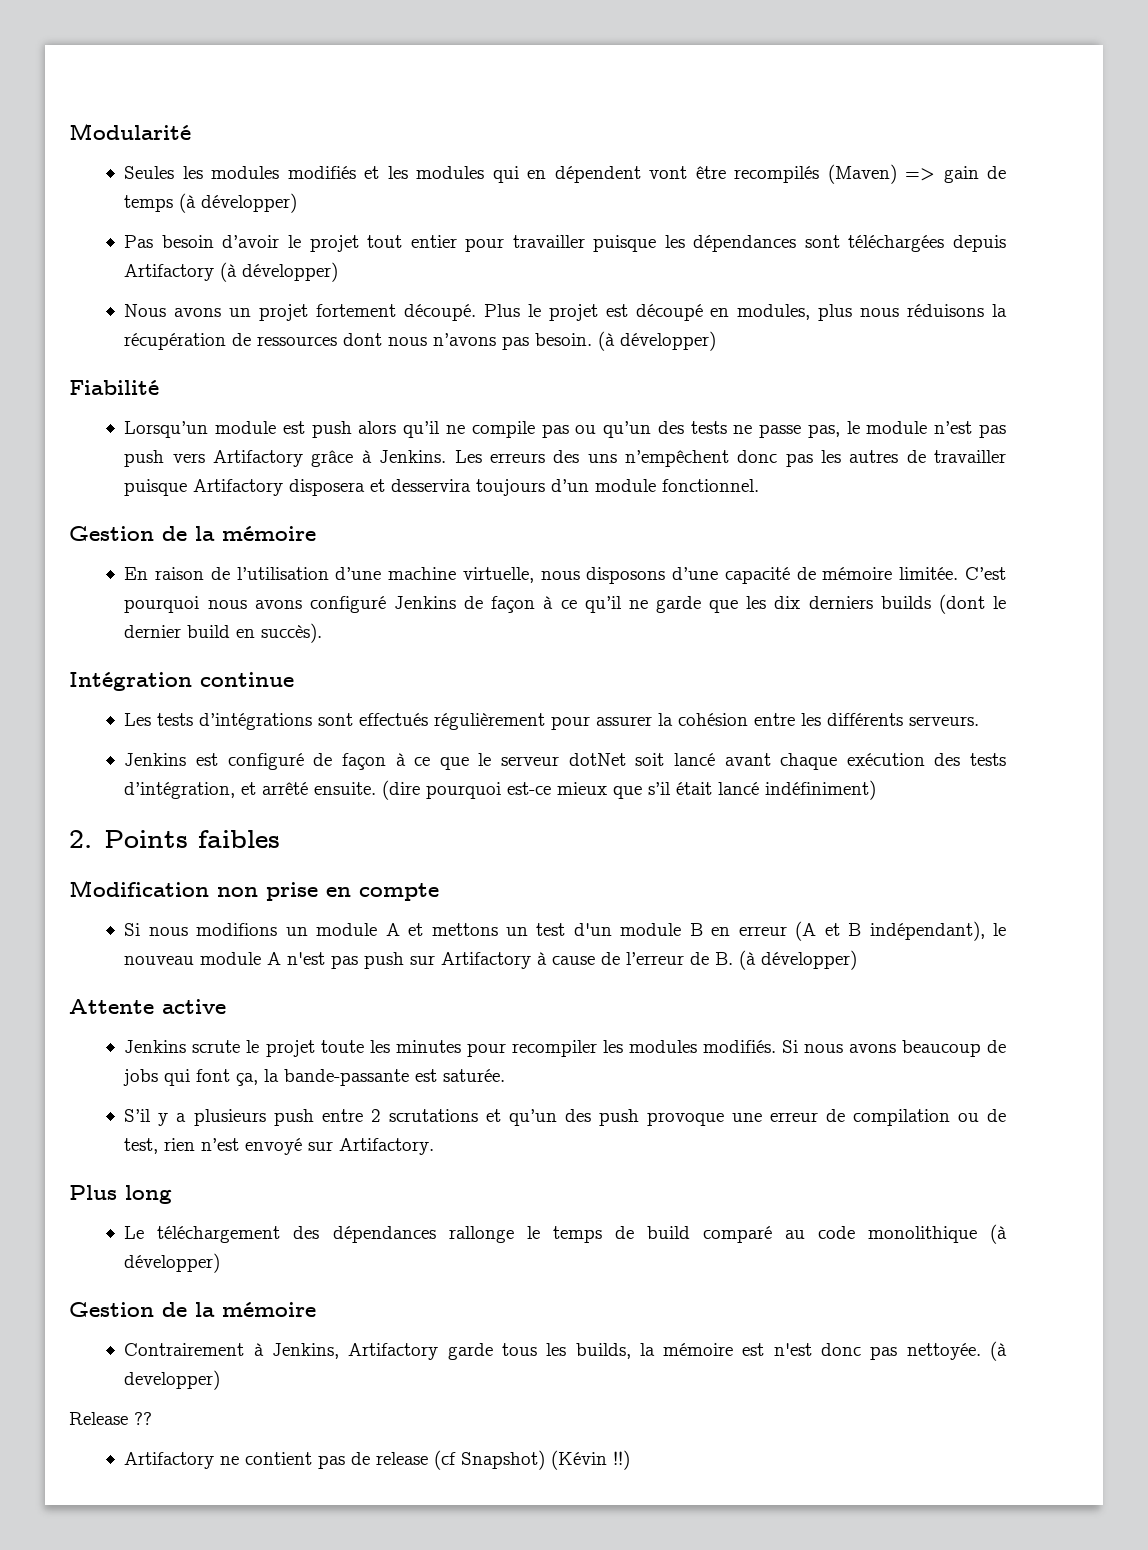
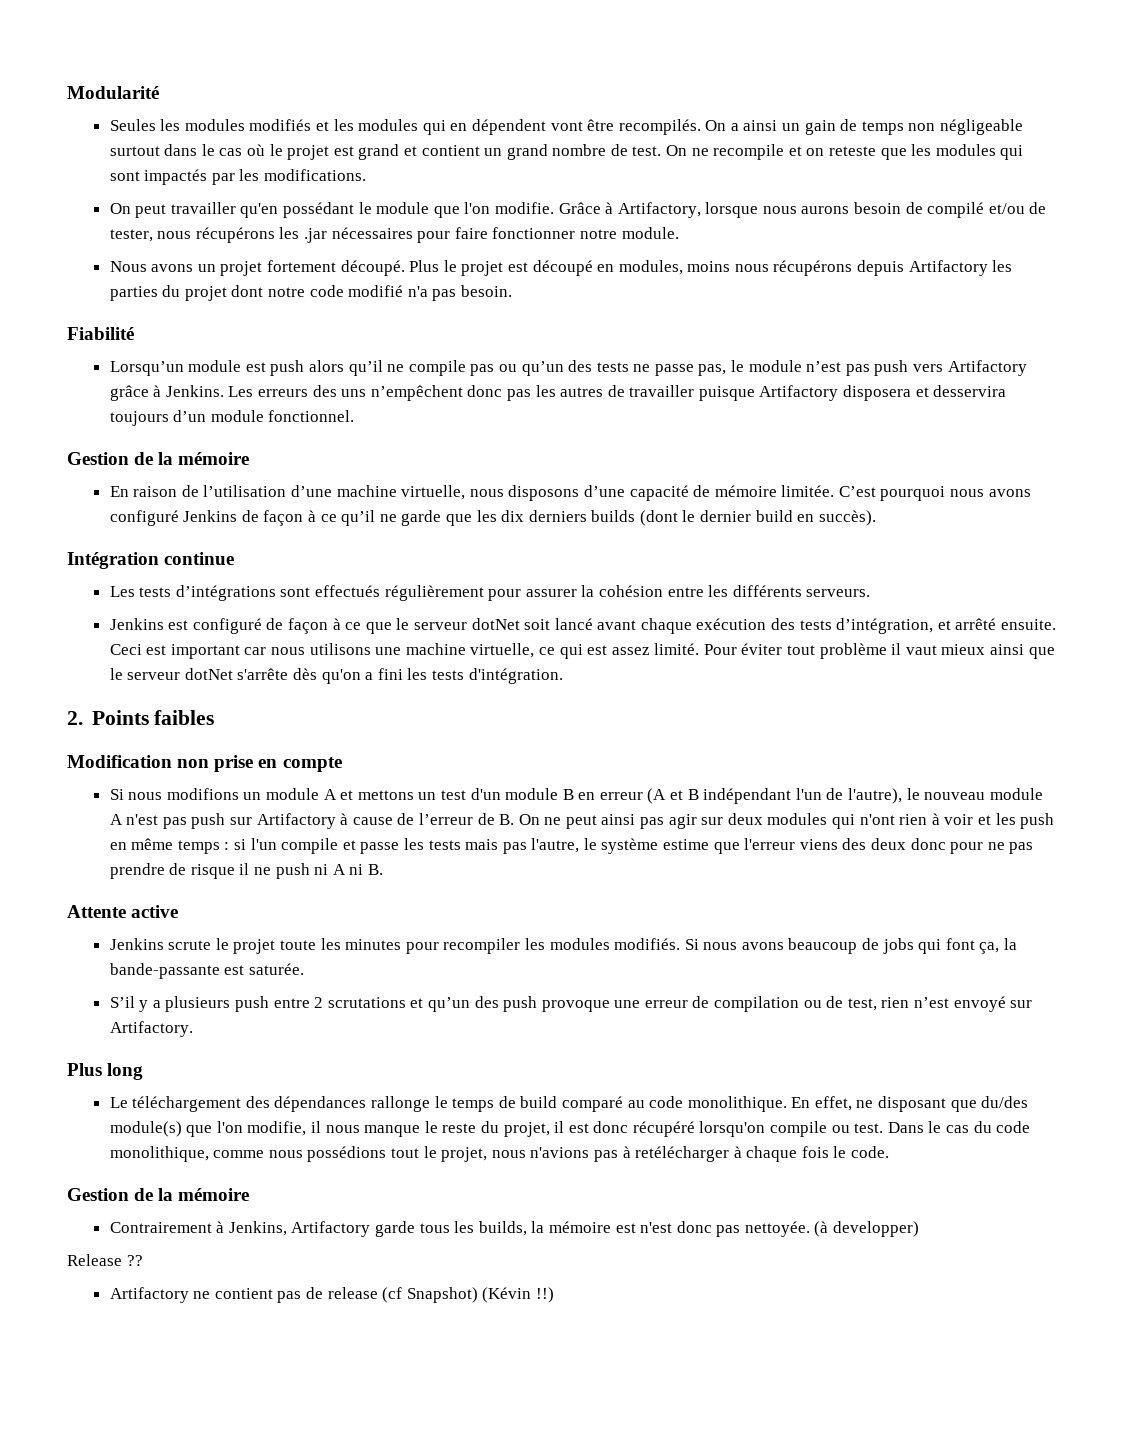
[734,164,1006,184] [124,193,298,213] [124,235,1006,252] [124,262,339,282] recompilés (Maven) => gain de temps (à développer) // Pas besoin d’avoir le projet tout entier pour travailler puisque les dépendances sont téléchargées depuis Artifactory (à développer) -> [618,119,1024,135] [109,144,1024,160] [109,169,366,185] [109,202,1047,218] [109,227,679,243] recompilés. On a ainsi un gain de temps non négligeable surtout dans le cas où le projet est grand et contient un grand nombre de test. On ne recompile et on reteste que les modules qui sont impactés par les modifications. // On peut travailler qu'en possédant le module que l'on modifie. Grâce à Artifactory, lorsque nous aurons besoin de compilé et/ou de tester, nous récupérons les .jar nécessaires pour faire fonctionner notre module.
[818,304,1007,321] [124,333,497,350] plus nous réduisons la récupération de ressources dont nous n’avons -> [687,260,1013,276] [109,285,428,301] moins nous récupérons depuis Artifactory les parties du projet dont notre code modifié n'a
[598,331,717,351] (à développer) -> (512, 291) none
[382,780,877,800] (dire pourquoi est-ce mieux que s’il était lancé indéfiniment) -> [109,643,1055,659] [109,668,563,684] Ceci est important car nous utilisons une machine virtuelle, ce qui est assez limité. Pour éviter tout problème il vaut mieux ainsi que le serveur dotNet s'arrête dès qu'on a fini les tests d'intégration.
[869,921,985,941] indépendant), -> [703,788,903,804] indépendant l'un de l'autre),
[739,950,858,970] (à développer) -> [518,813,1055,829] [109,838,1034,854] [109,863,383,879] On ne peut ainsi pas agir sur deux modules qui n'ont rien à voir et les push en même temps : si l'un compile et passe les tests mais pas l'autre, le système estime que l'erreur viens des deux donc pour ne pas prendre de risque il ne push ni A ni B.
[867,1224,1008,1244] [124,1253,221,1273] monolithique (à développer) -> [687,1096,1029,1112] [109,1121,1031,1137] [109,1146,890,1162] monolithique. En effet, ne disposant que du/des module(s) que l'on modifie, il nous manque le reste du projet, il est donc récupéré lorsqu'on compile ou test. Dans le cas du code monolithique, comme nous possédions tout le projet, nous n'avions pas à retélécharger à chaque fois le code.

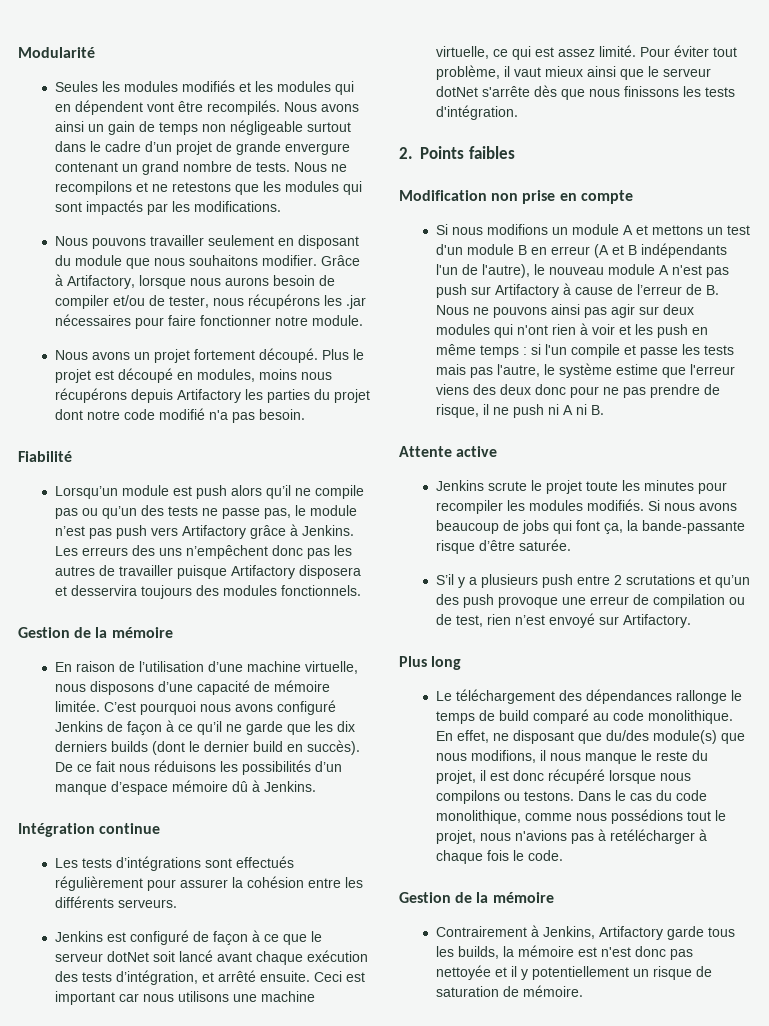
[705,120,739,131] On a -> [283,102,359,112] Nous avons
[219,144,877,160] cas où le projet est grand et contient un grand nombre de test. On ne recompile et on reteste -> [104,141,350,155] [54,161,347,175] [54,181,231,195] cadre d’un projet de grande envergure contenant un grand nombre de tests. Nous ne recompilons et ne retestons
[109,202,554,218] On peut travailler qu'en possédant le module que l'on modifie. -> [54,235,359,249] [54,255,317,269] Nous pouvons travailler seulement en disposant du module que nous souhaitons modifier.
[927,202,985,218] compilé -> [54,295,109,309] compiler
[173,410,355,422] d’un module fonctionnel. -> [195,585,361,596] des modules fonctionnels.
(876, 518) none -> [54,760,342,775] [54,780,316,795] De ce fait nous réduisons les possibilités d’un manque d’espace mémoire dû à Jenkins.
[819,643,887,659] problème -> [435,65,500,80] problème,
[321,668,403,684] qu'on a fini -> [560,86,679,100] que nous finissons
[703,788,792,804] indépendant -> [640,243,727,258] indépendants
[518,814,597,829] On ne peut -> [435,305,547,318] Nous ne pouvons
[190,864,235,879] risque -> [435,404,479,418] risque,
[224,965,245,975] est -> [435,540,515,554] risque d’être
[216,1121,307,1136] l'on modifie, -> [435,750,536,763] nous modifions,
[699,1121,884,1137] lorsqu'on compile ou test. -> [608,770,691,784] [435,790,574,804] lorsque nous compilons ou testons.
[744,1221,920,1237] [67,1254,143,1266] [109,1287,554,1303] nettoyée. (à developper) // Release ?? // Artifactory ne contient pas de release (cf Snapshot) (Kévin !!) -> [435,965,712,980] [435,985,583,997] nettoyée et il y potentiellement un risque de saturation de mémoire.

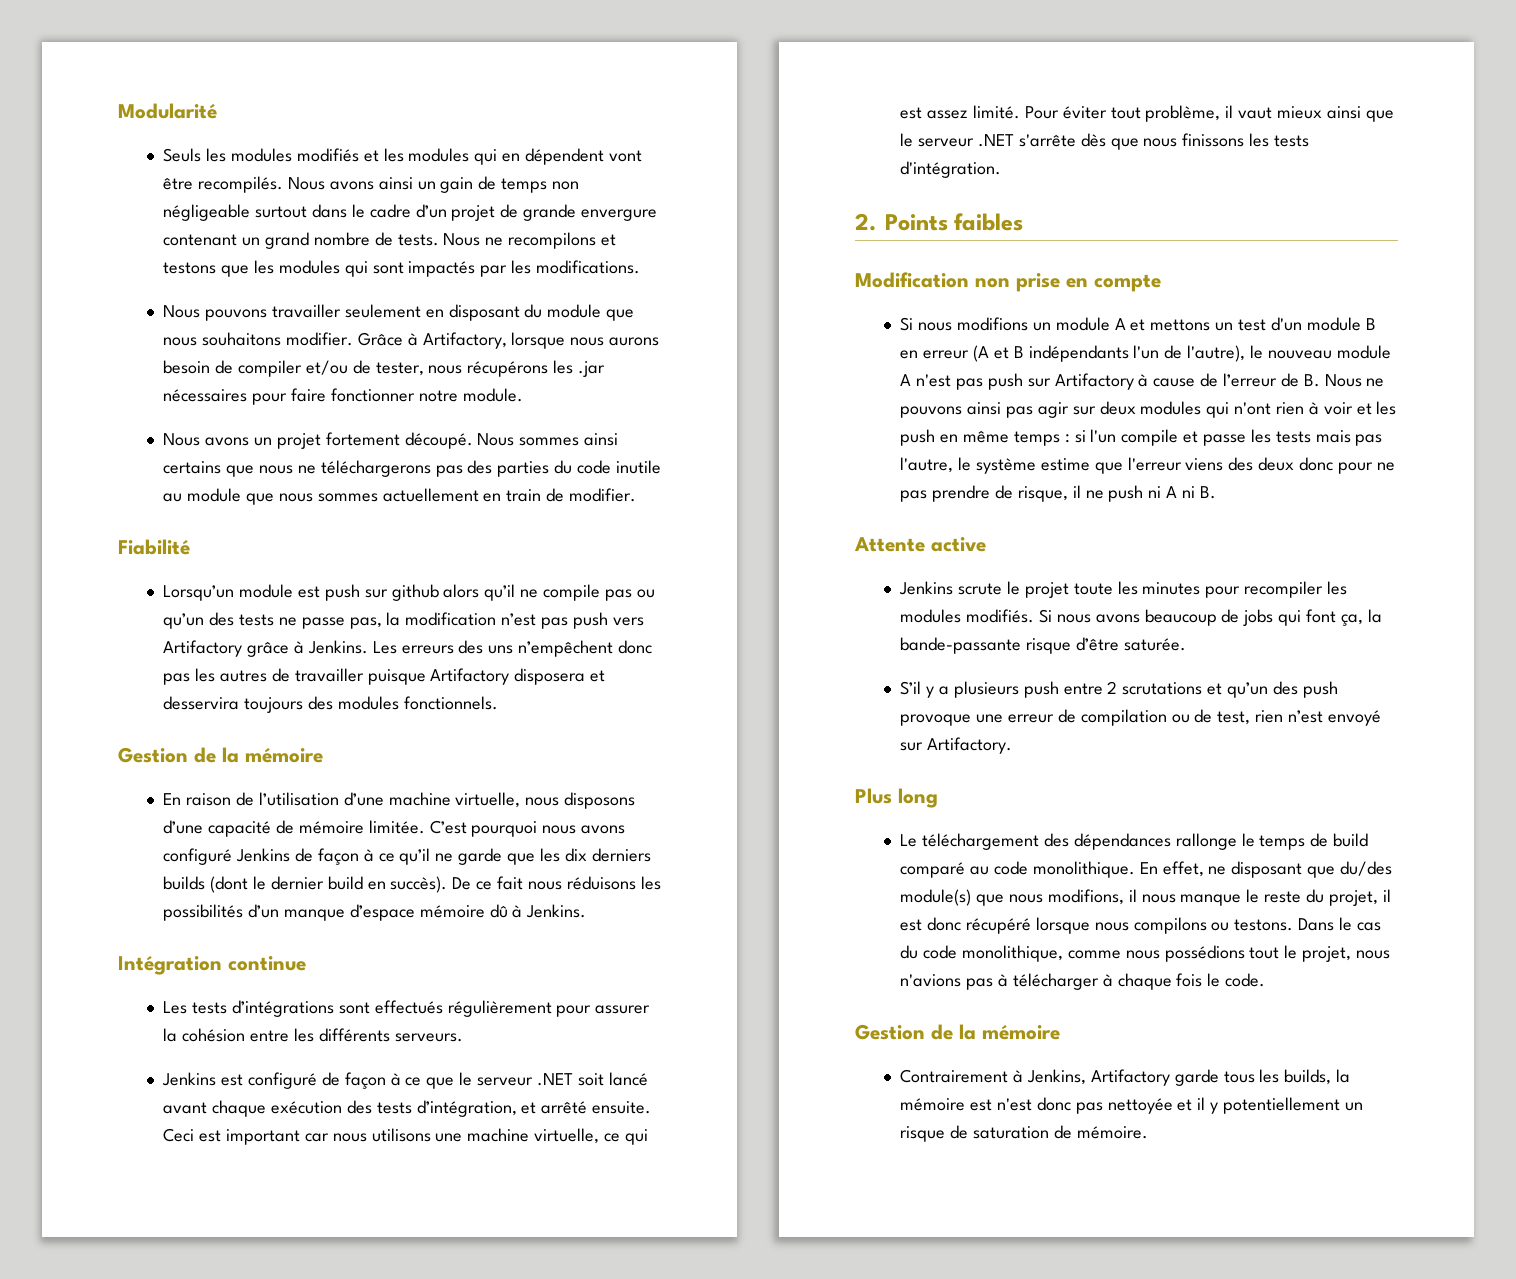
[54,81,98,92] Seules -> [163,148,202,162] Seuls
[151,182,231,192] ne retestons -> [163,262,217,274] testons
[321,349,364,360] [54,368,332,383] [54,388,370,403] [54,408,305,423] Plus le projet est découpé en modules, moins nous récupérons depuis Artifactory les parties du projet dont notre code modifié n'a pas besoin. -> [477,433,619,446] [163,460,661,477] [163,488,636,505] Nous sommes ainsi certains que nous ne téléchargerons pas des parties du code inutile au module que nous sommes actuellement en train de modifier.
(227, 492) none -> [364,584,439,601] sur github
[294,505,357,516] le module -> [386,612,497,626] la modification
[106,951,149,962] dotNet -> [536,1073,573,1086] .NET
[435,86,478,97] dotNet -> [977,134,1014,147] .NET
[609,829,695,844] retélécharger -> [1012,973,1099,990] télécharger

